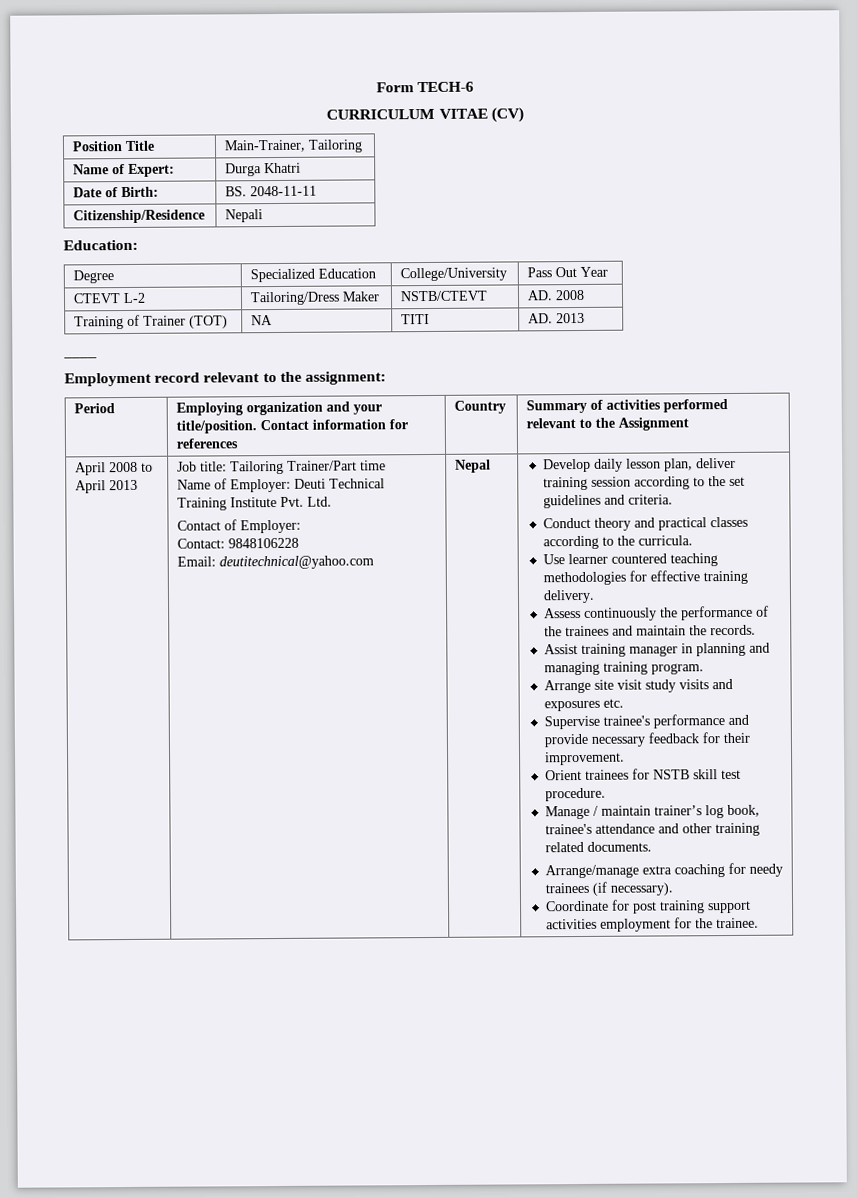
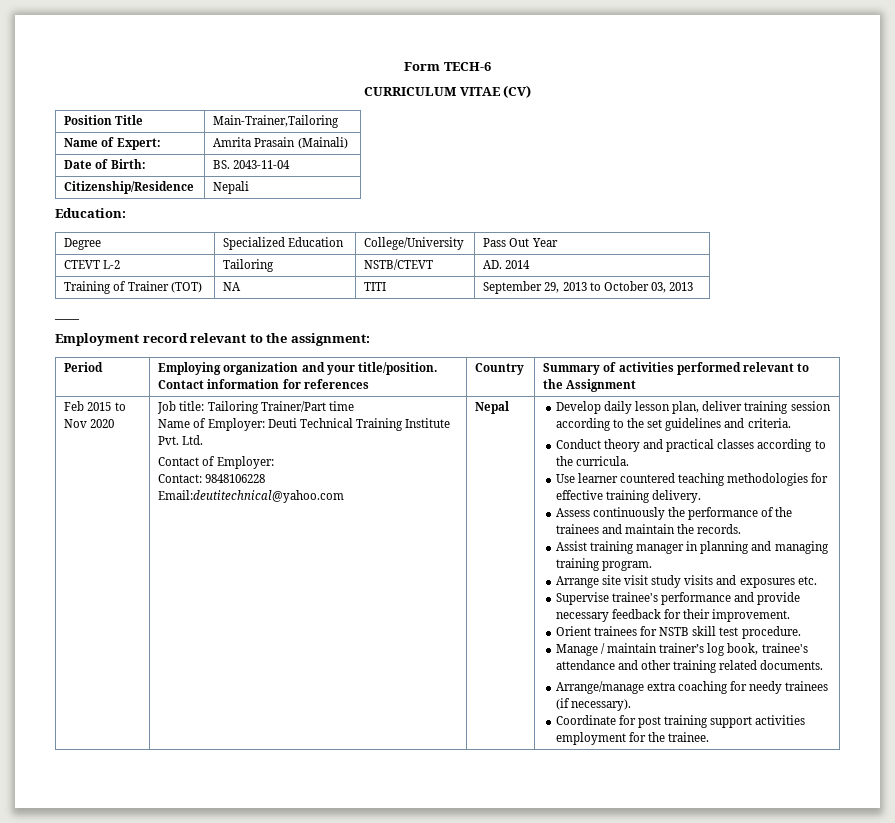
[224,139,364,153] Main-Trainer, Tailoring -> [213,115,340,128] Main-Trainer,Tailoring
[225,162,302,177] Durga Khatri -> [213,137,348,149] Amrita Prasain (Mainali)
[250,185,318,197] 2048-11-11 -> [233,160,291,169] 2043-11-04
[250,291,381,306] Tailoring/Dress Maker -> [223,259,275,272] Tailoring
[555,289,586,301] 2008 -> [505,260,531,269] 2014
[528,313,554,324] AD. -> [483,281,666,294] September 29, 2013 to October 03,
[75,461,154,476] [75,479,139,494] April 2008 to April 2013 -> [64,401,126,411] [64,419,115,428] Feb 2015 to Nov 2020
[177,555,375,570] Email: deutitechnical@yahoo.com -> [158,490,345,503] Email:deutitechnical@yahoo.com

